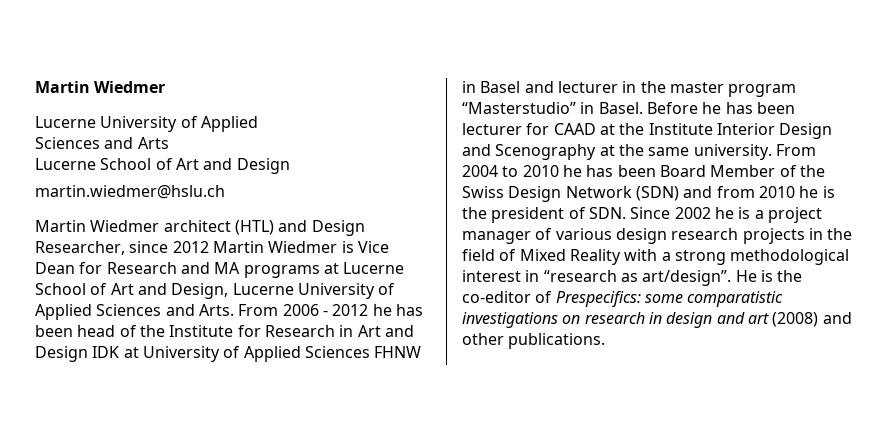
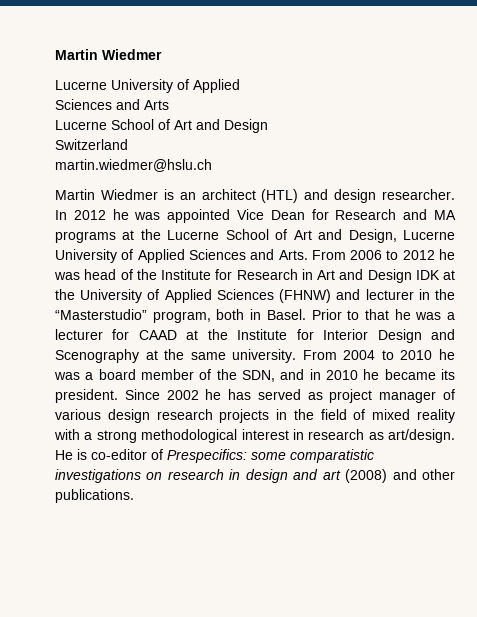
(290, 166) none -> [55,139,128,150] // Switzerland
(160, 226) none -> [163,189,196,200] is an
[311,220,365,236] [35,241,354,255] Design Researcher, since 2012 Martin Wiedmer is -> [334,189,455,203] [55,209,231,223] design researcher. In 2012 he was appointed
(339, 268) none -> [140,229,161,240] the
[322,304,423,316] [35,325,73,337] - 2012 he has been -> [386,249,456,260] [54,272,80,280] to 2012 he was
[142,346,422,362] [462,81,521,93] University of Applied Sciences FHNW in Basel -> [55,289,332,303] the University of Applied Sciences (FHNW)
[669,82,797,97] [462,102,795,114] master program “Masterstudio” in Basel. Before he has been -> [55,309,455,323] “Masterstudio” program, both in Basel. Prior to that he was a
(713, 129) none -> [296,329,314,340] for
[586,165,825,177] [462,186,835,202] [462,207,764,223] has been Board Member of the Swiss Design Network (SDN) and from 2010 he is the president of SDN. Since 2002 he is a -> [54,369,455,382] [55,389,323,403] was a board member of the SDN, and in 2010 he became its president. Since 2002 he has served as
[519,249,621,265] Mixed Reality -> [372,409,455,423] mixed reality
[543,270,732,286] “research as art/design”. -> [308,429,455,443] research as art/design.
[777,270,803,282] the -> (87, 454) none

